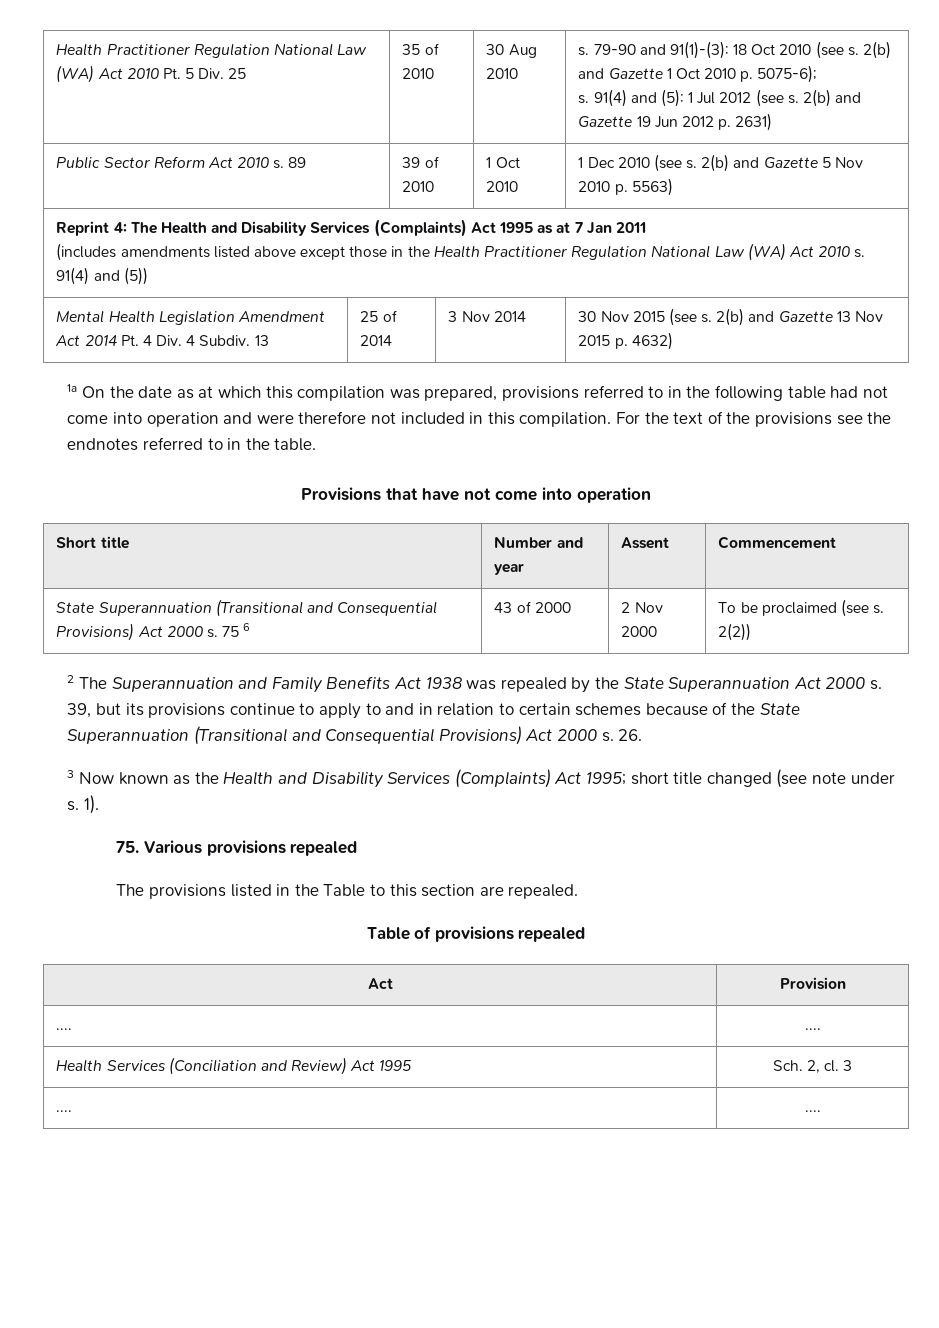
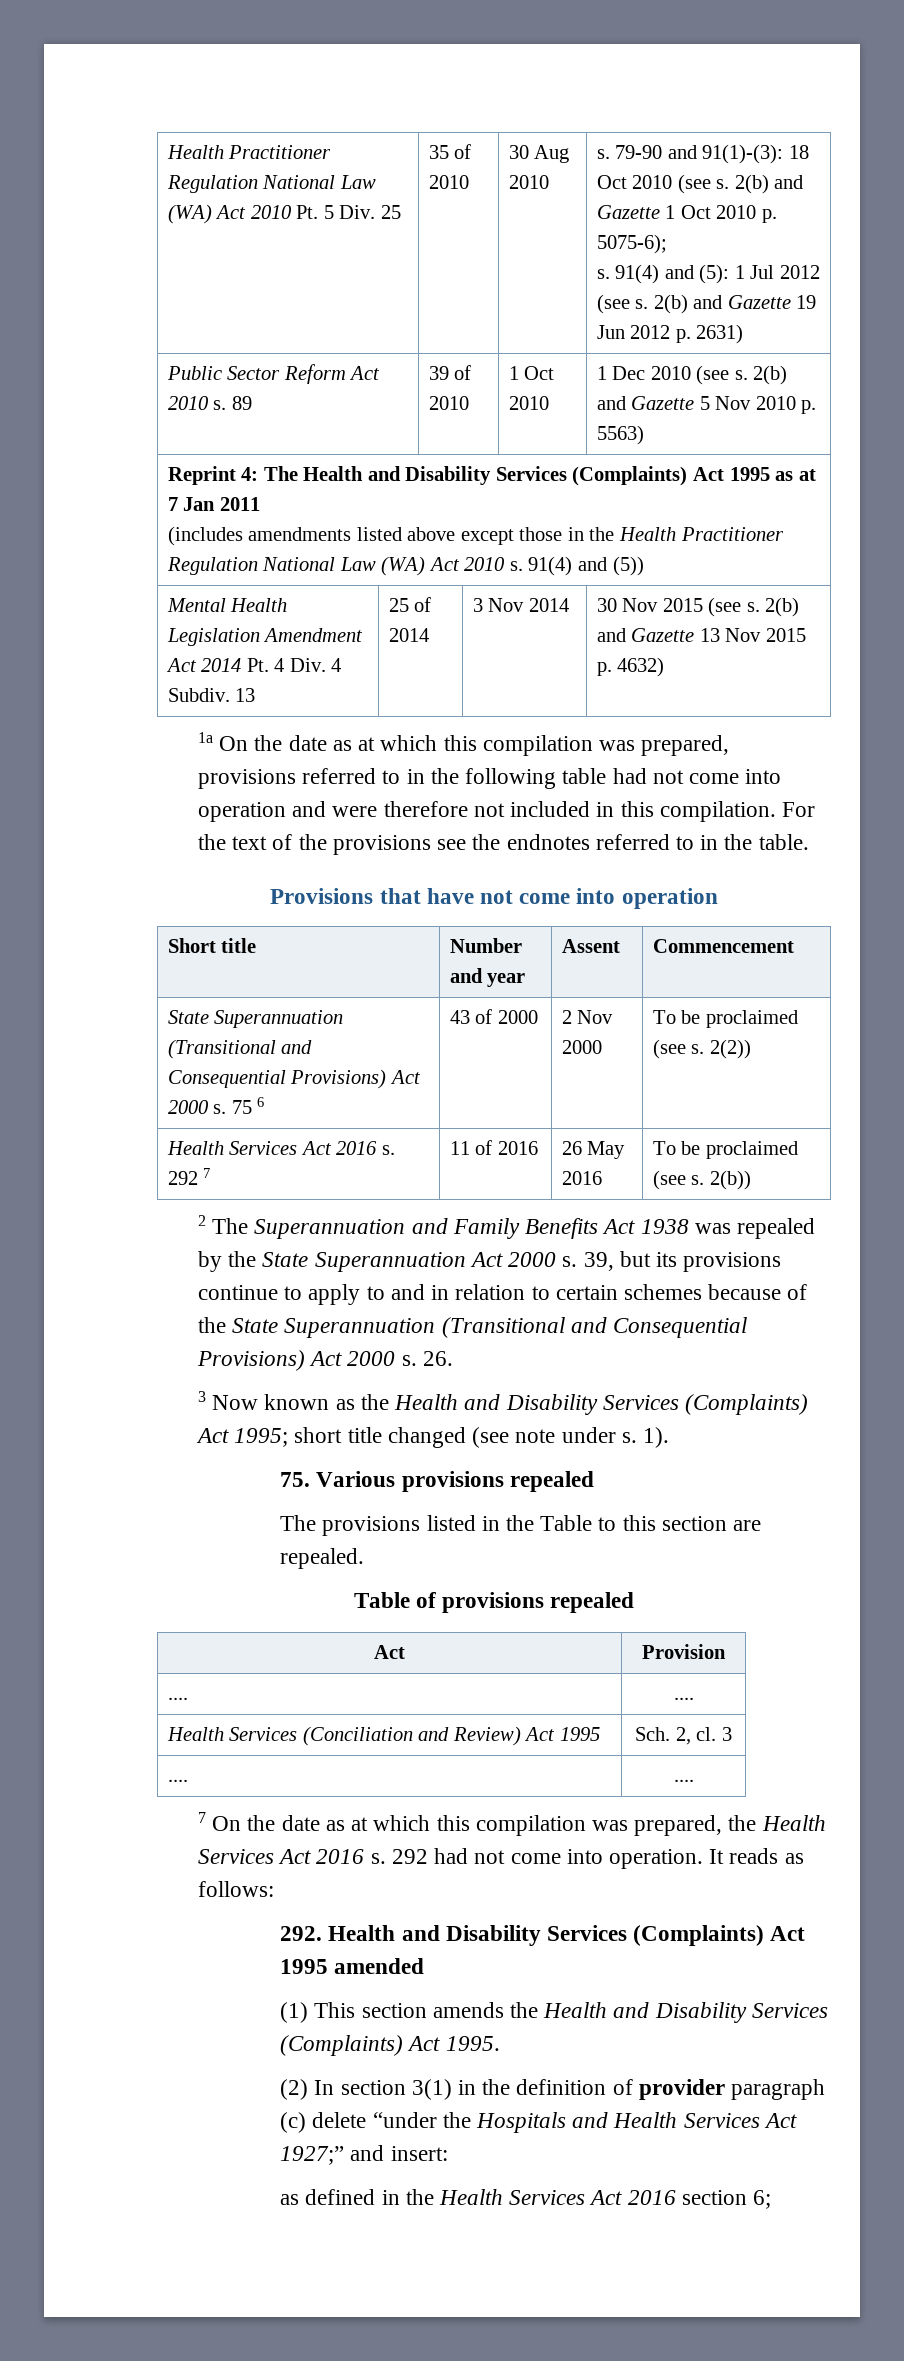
(752, 632) none -> [166,1141,395,1155] [167,1168,211,1185] [449,1140,538,1155] [561,1141,626,1159] [561,1171,602,1185] [652,1141,798,1159] [652,1170,751,1190] // Health Services Act 2016 s. 292 7 | 11 of 2016 | 26 May 2016 | To be proclaimed (see s. 2(b))
(821, 1111) none -> [198,1812,826,1836] [198,1848,804,1869] [198,1881,275,1897] [280,1925,806,1946] [280,1958,425,1974] [280,2002,828,2023] [280,2035,500,2056] [280,2079,826,2100] [280,2112,797,2133] [280,2145,448,2165] [280,2189,772,2209] // 7 On the date as at which this compilation was prepared, the Health Services Act 2016 s. 292 had not come into operation. It reads as follows: // 292. Health and Disability Services (Complaints) Act 1995 amended // (1) This section amends the Health and Disability Services (Complaints) Act 1995. // (2) In section 3(1) in the definition of provider paragraph (c) delete “under the Hospitals and Health Services Act 1927;” and insert: // as defined in the Health Services Act 2016 section 6;

